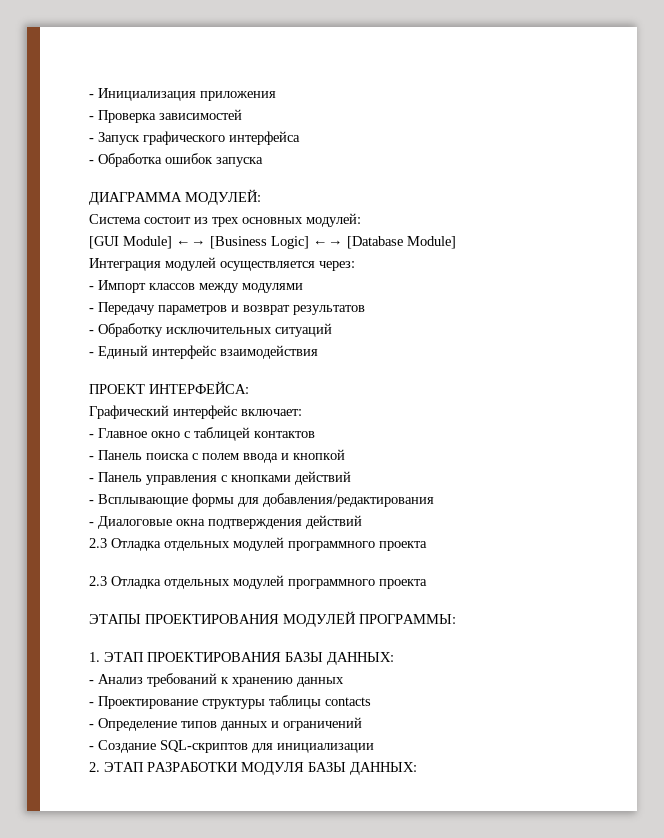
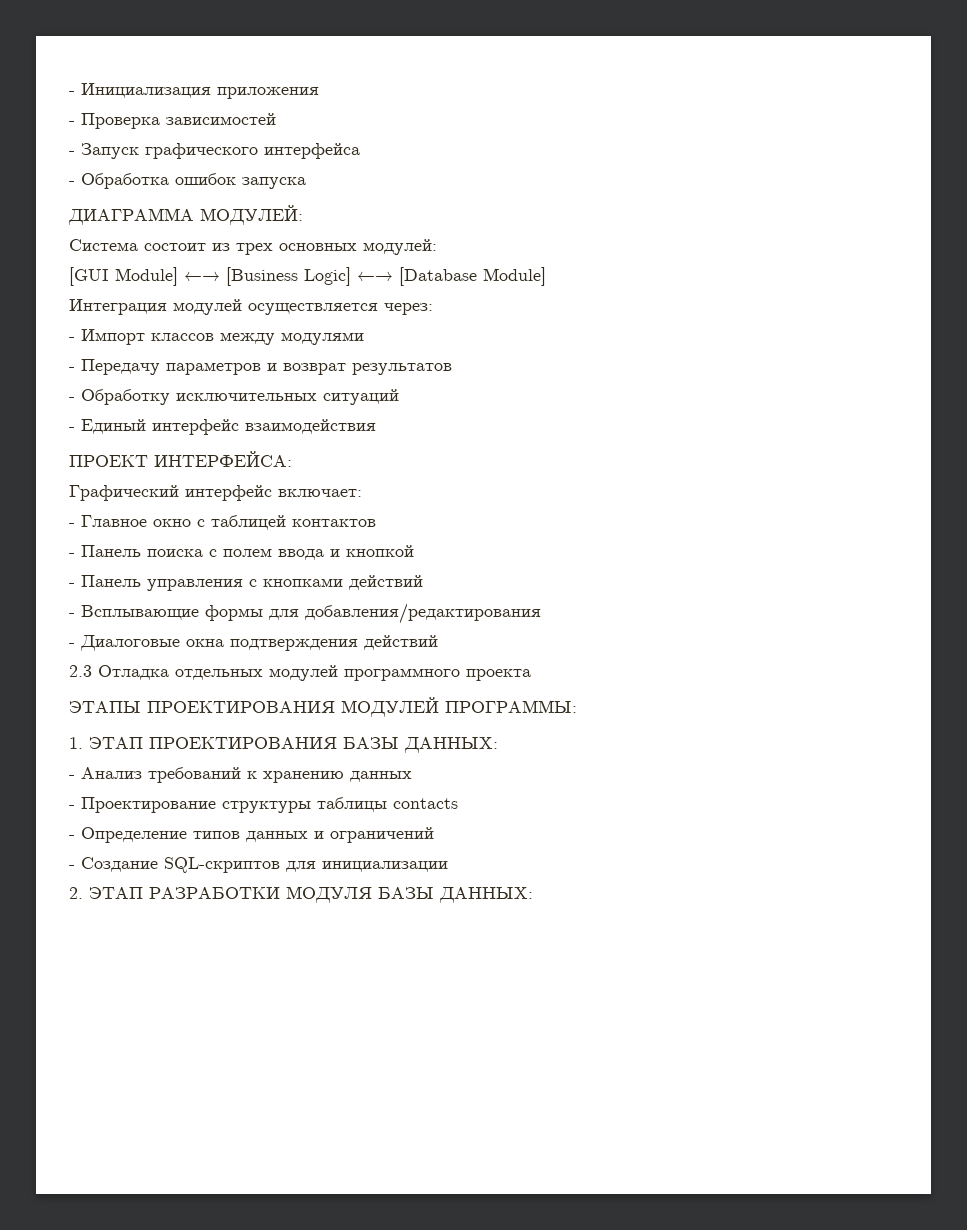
[89,575,427,589] // 2.3 Отладка отдельных модулей программного проекта -> (531, 675) none

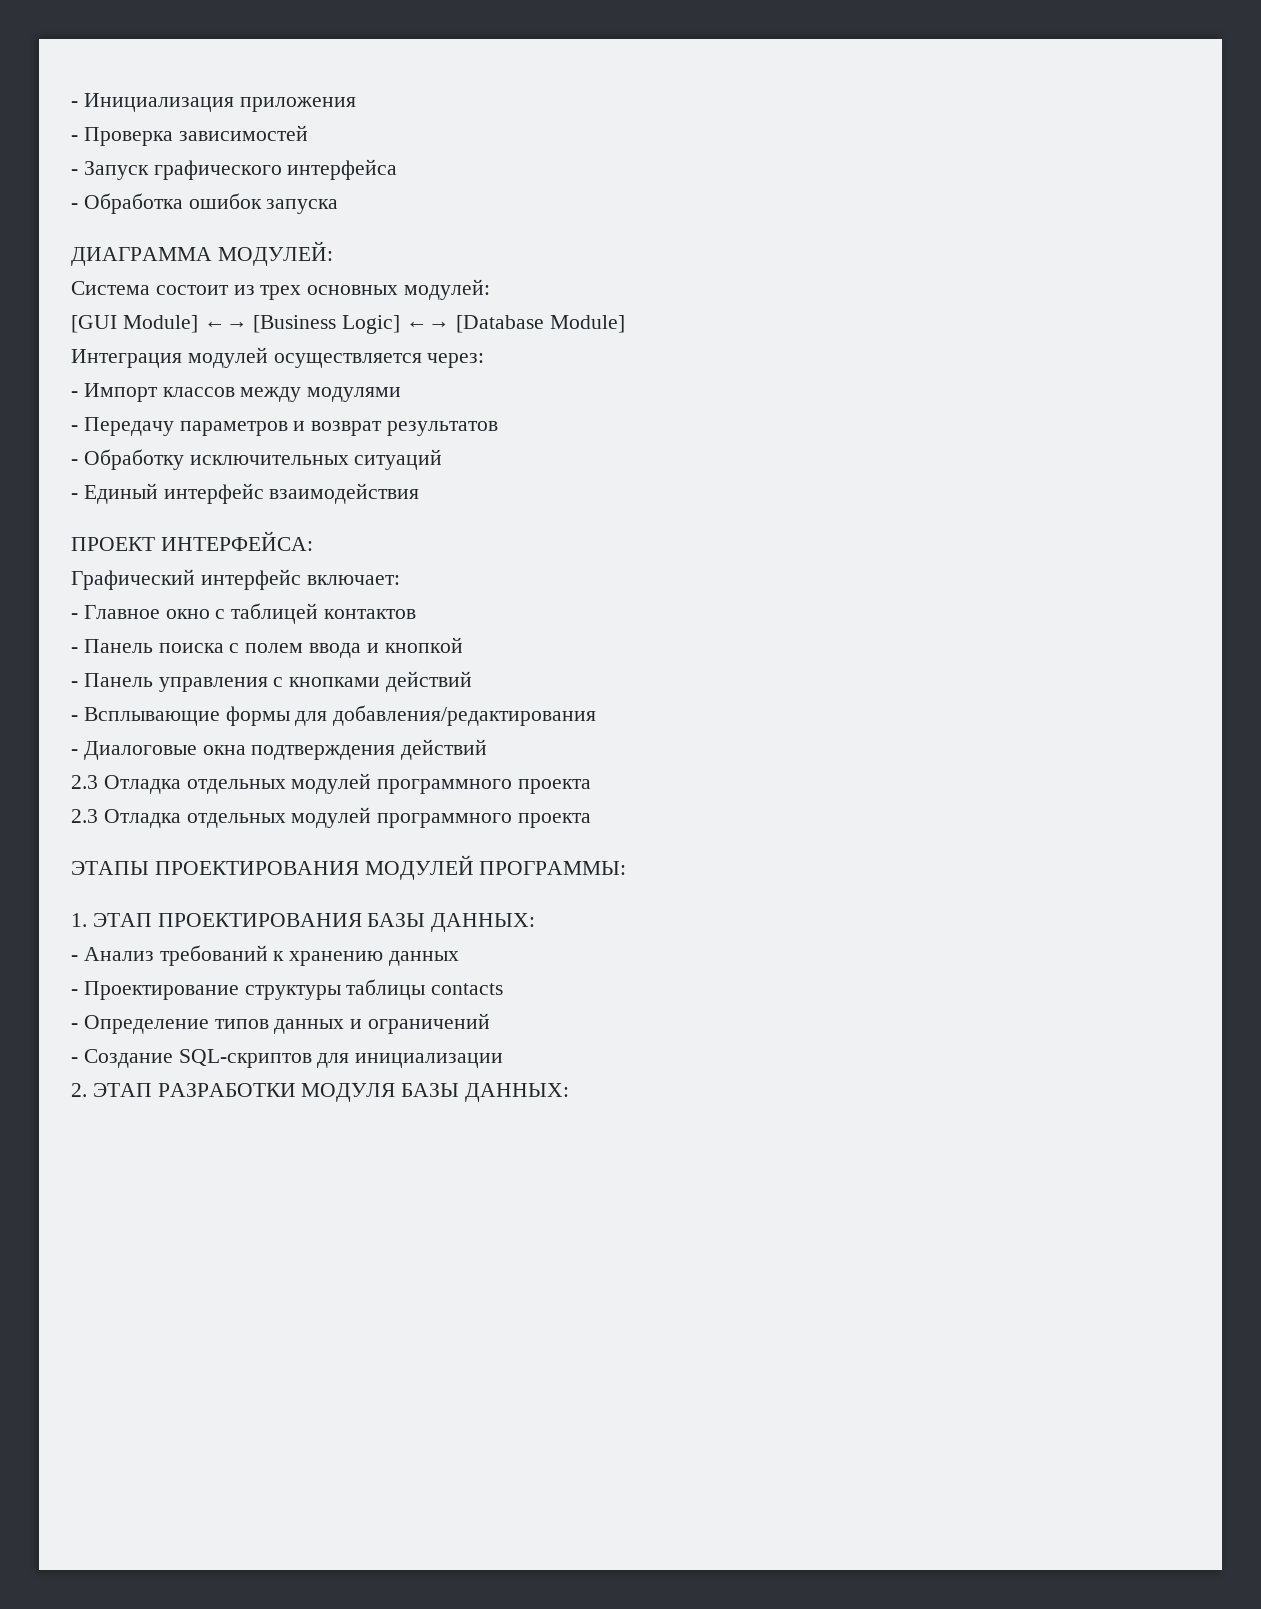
(531, 675) none -> [71,807,592,828] // 2.3 Отладка отдельных модулей программного проекта

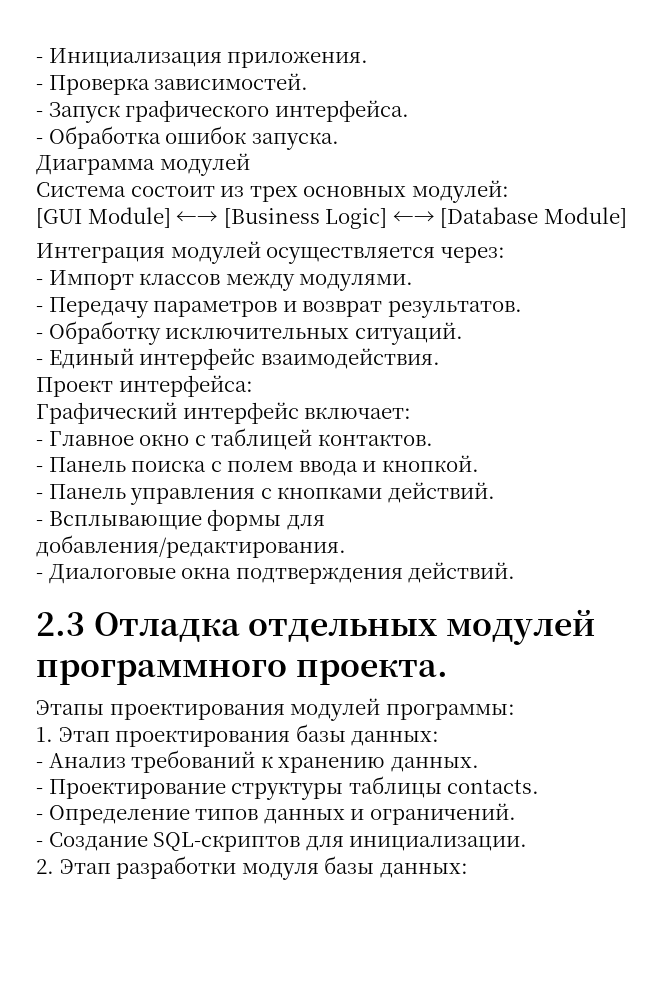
[239,97,356,112] приложения -> [227,51,369,68] приложения.
[178,125,308,141] зависимостей -> [154,73,309,90] зависимостей.
[287,159,398,180] интерфейса -> [274,100,409,122] интерфейса.
[266,199,339,214] [71,241,333,266] запуска // ДИАГРАММА МОДУЛЕЙ: -> [251,132,339,150] [36,153,250,176] запуска. // Диаграмма модулей
[307,387,402,402] модулями -> [299,274,414,291] модулями.
[387,421,499,436] результатов -> [387,301,522,318] результатов.
[354,449,443,470] ситуаций -> [354,322,463,345] ситуаций.
[269,483,420,504] [71,531,313,551] взаимодействия // ПРОЕКТ ИНТЕРФЕЙСА: -> [260,348,440,369] [36,375,253,397] взаимодействия. // Проект интерфейса:
[324,609,417,619] контактов -> [317,434,433,446] контактов.
[384,637,463,653] кнопкой -> [381,455,479,472] кнопкой.
[386,671,473,692] действий -> [387,482,495,503] действий.
[333,705,597,726] добавления/редактирования -> [36,535,346,558] добавления/редактирования.
[401,739,488,760] [71,773,592,794] [71,807,592,828] [71,855,627,880] [71,913,536,932] действий // 2.3 Отладка отдельных модулей программного проекта // 2.3 Отладка отдельных модулей программного проекта // ЭТАПЫ ПРОЕКТИРОВАНИЯ МОДУЛЕЙ ПРОГРАММЫ: // 1. ЭТАП ПРОЕКТИРОВАНИЯ БАЗЫ ДАННЫХ: -> [408,562,516,583] [36,609,595,645] [36,660,448,685] [36,698,515,721] [36,724,440,747] действий. // 2.3 Отладка отдельных модулей программного проекта. // Этапы проектирования модулей программы: // 1. Этап проектирования базы данных:
[389,951,460,966] данных -> [390,757,479,772] данных.
[431,983,504,995] contacts -> [447,779,540,794] contacts.
[368,1013,491,1034] ограничений -> [369,803,516,825] ограничений.
[355,1053,504,1068] инициализации -> [349,836,528,851] инициализации.
[92,1083,570,1102] ЭТАП РАЗРАБОТКИ МОДУЛЯ БАЗЫ ДАННЫХ: -> [59,856,468,880] Этап разработки модуля базы данных:

